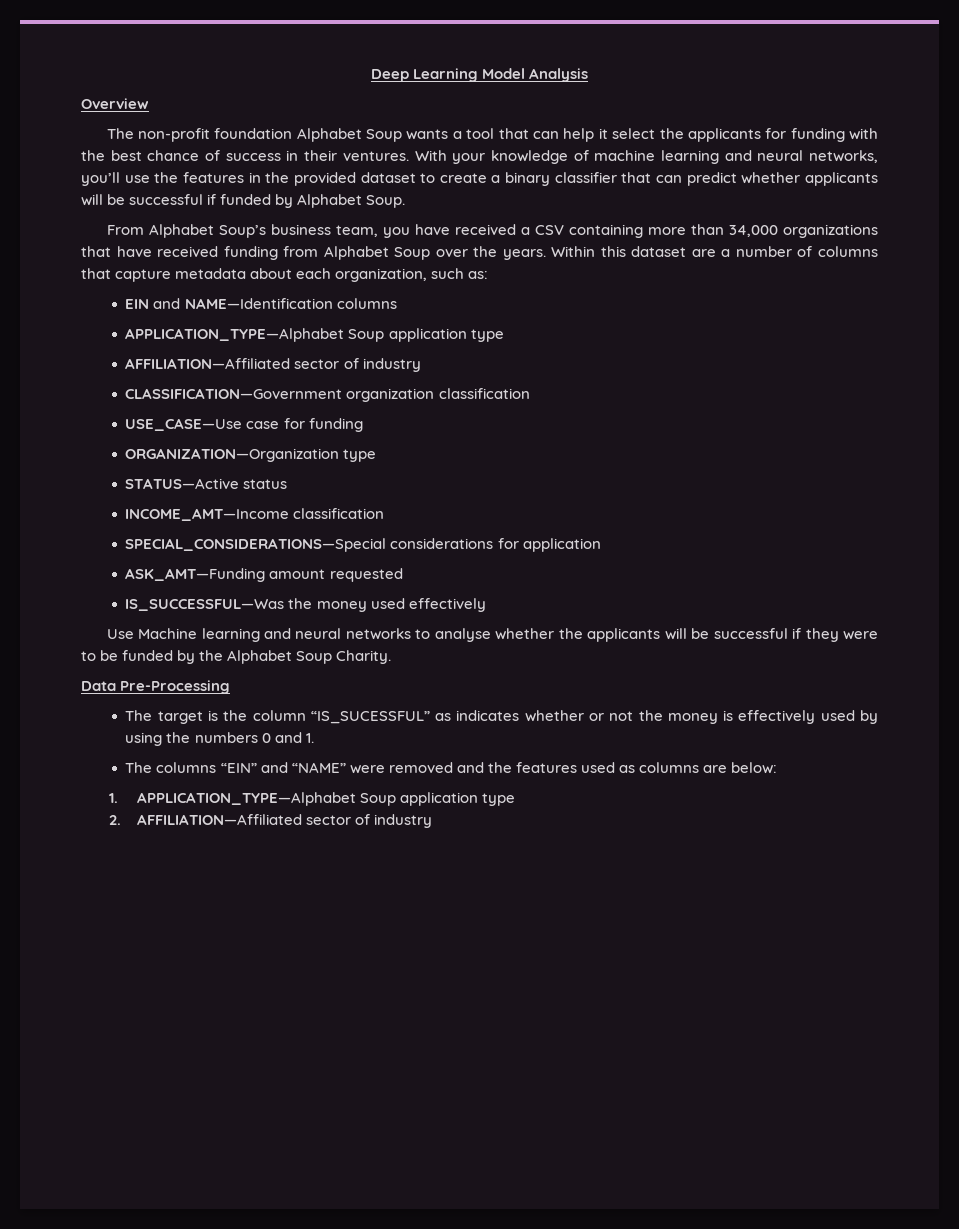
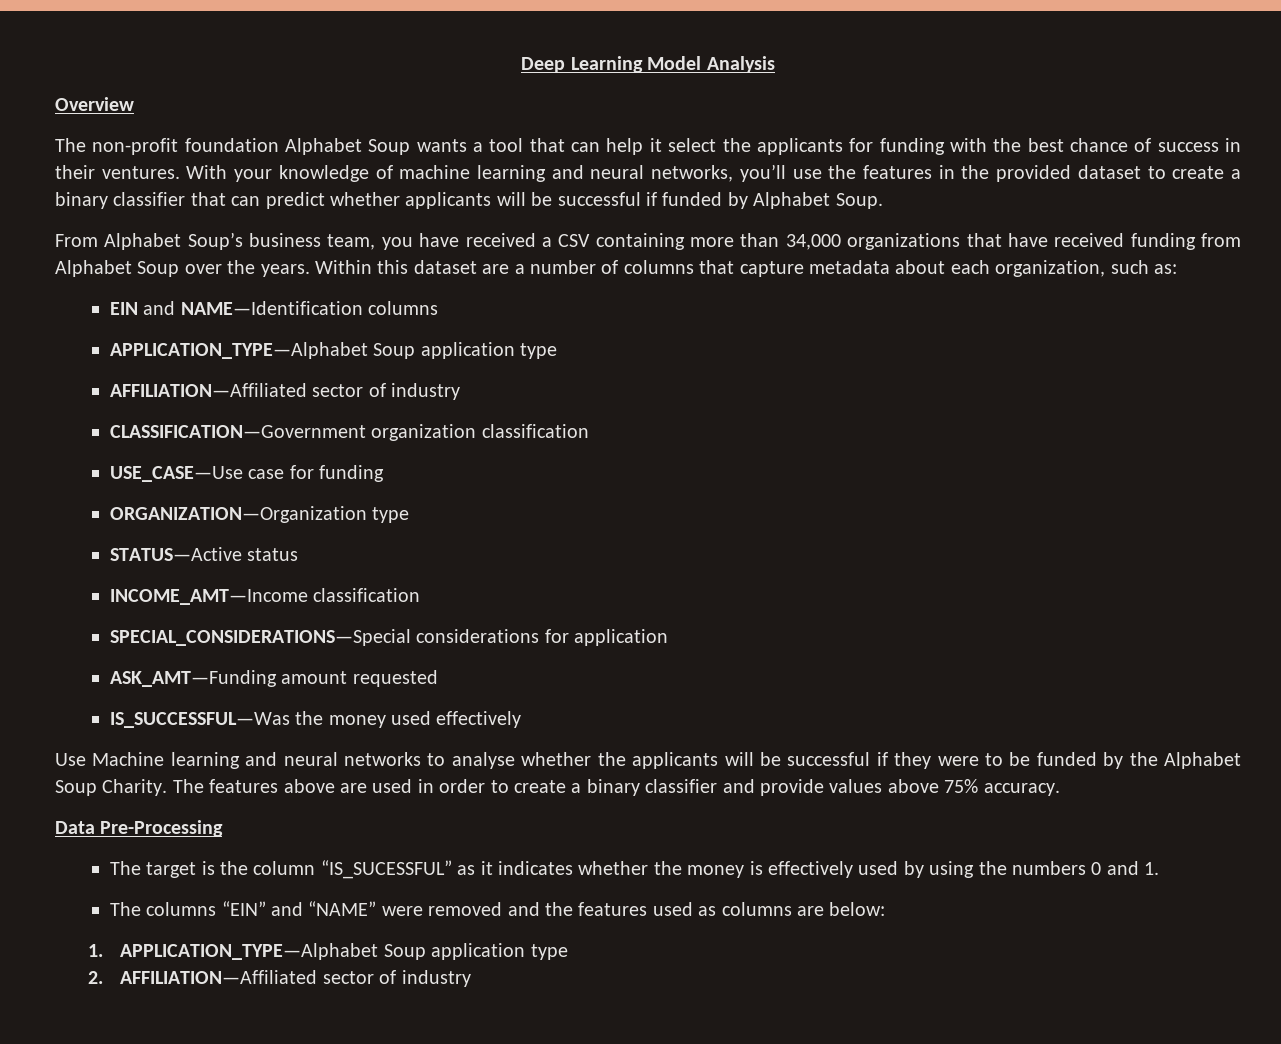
(392, 657) none -> [172,779,1060,796] The features above are used in order to create a binary classifier and provide values above 75% accuracy.
(452, 717) none -> [480,861,493,875] it
[588,711,634,721] or not -> (649, 868) none

